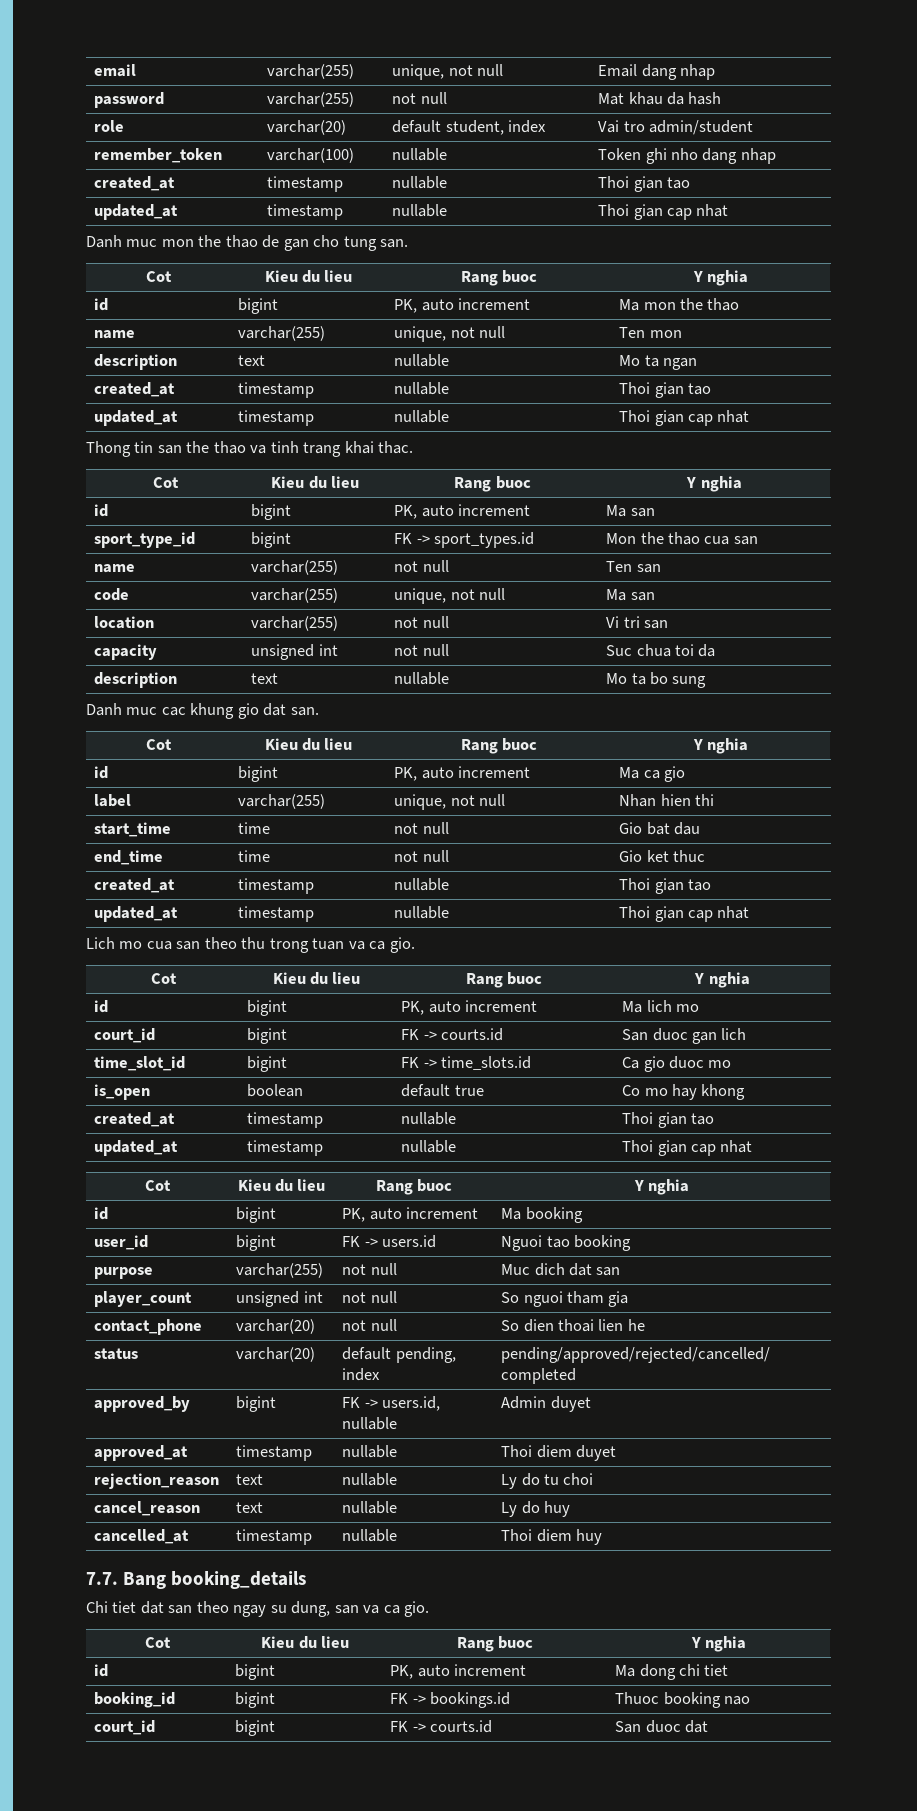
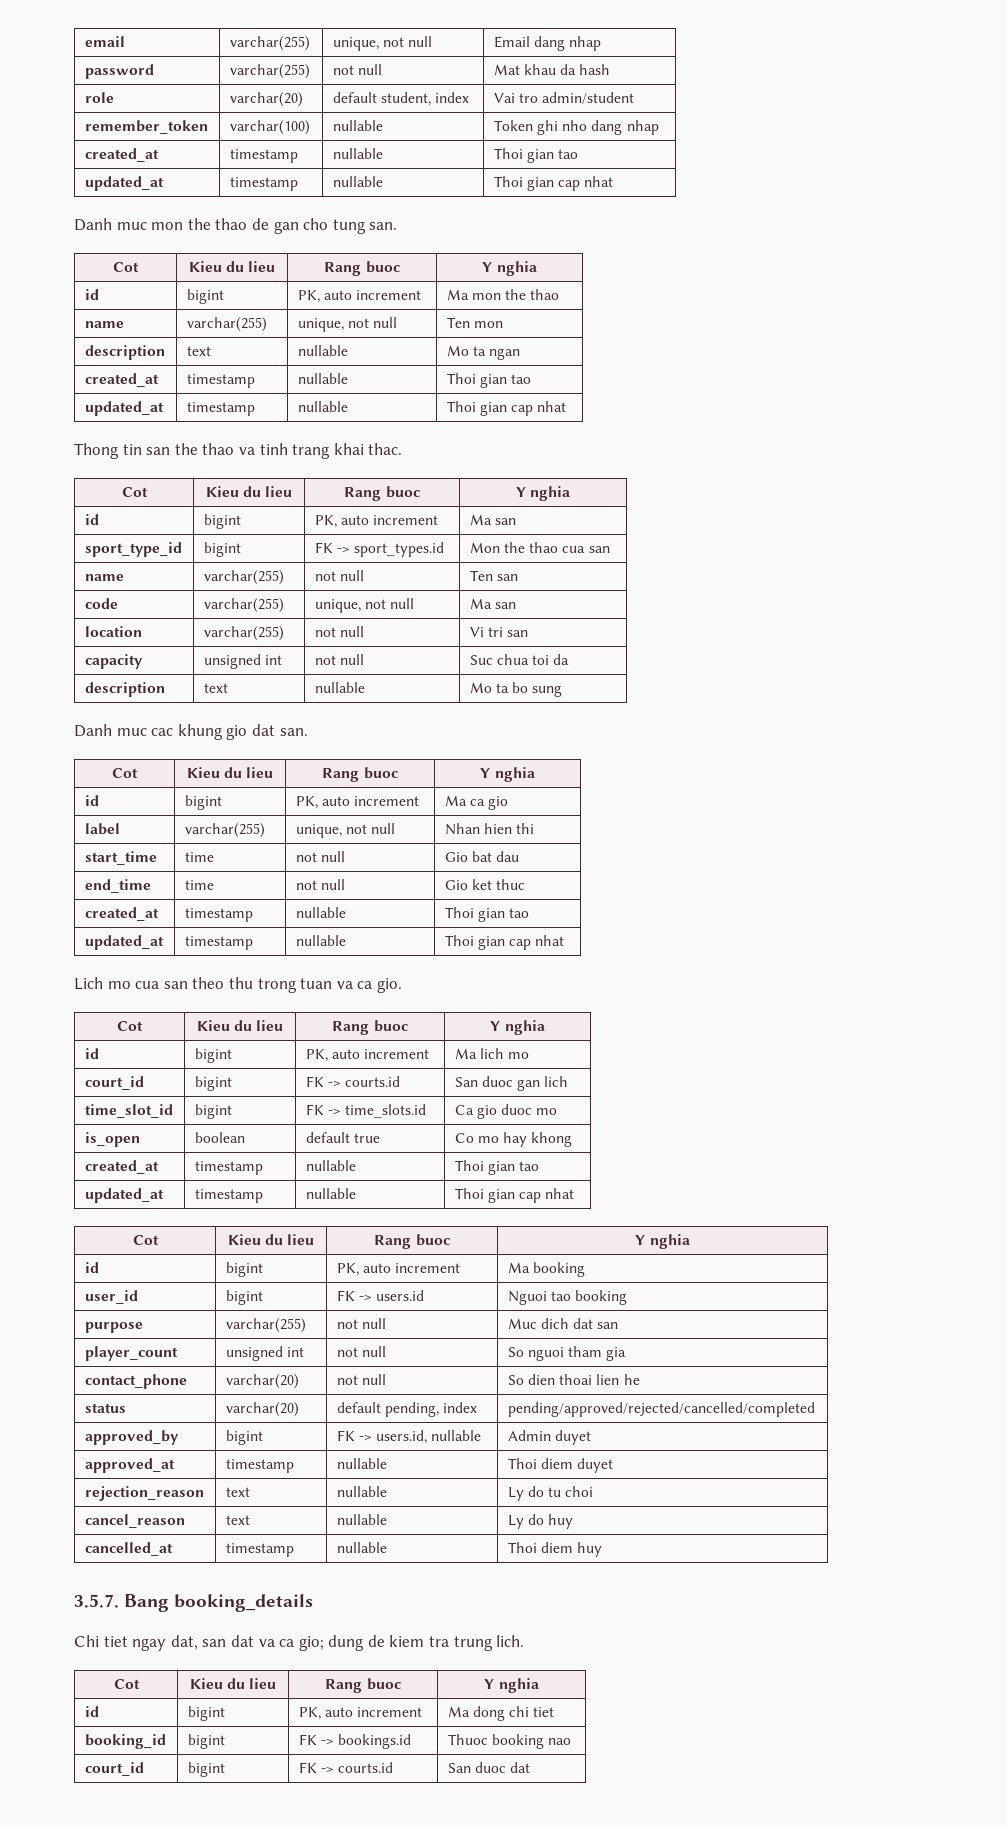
[86,1572,118,1585] 7.7. -> [74,1594,119,1608] 3.5.7.
[140,1601,430,1617] dat san theo ngay su dung, san va ca gio. -> [132,1635,525,1651] ngay dat, san dat va ca gio; dung de kiem tra trung lich.

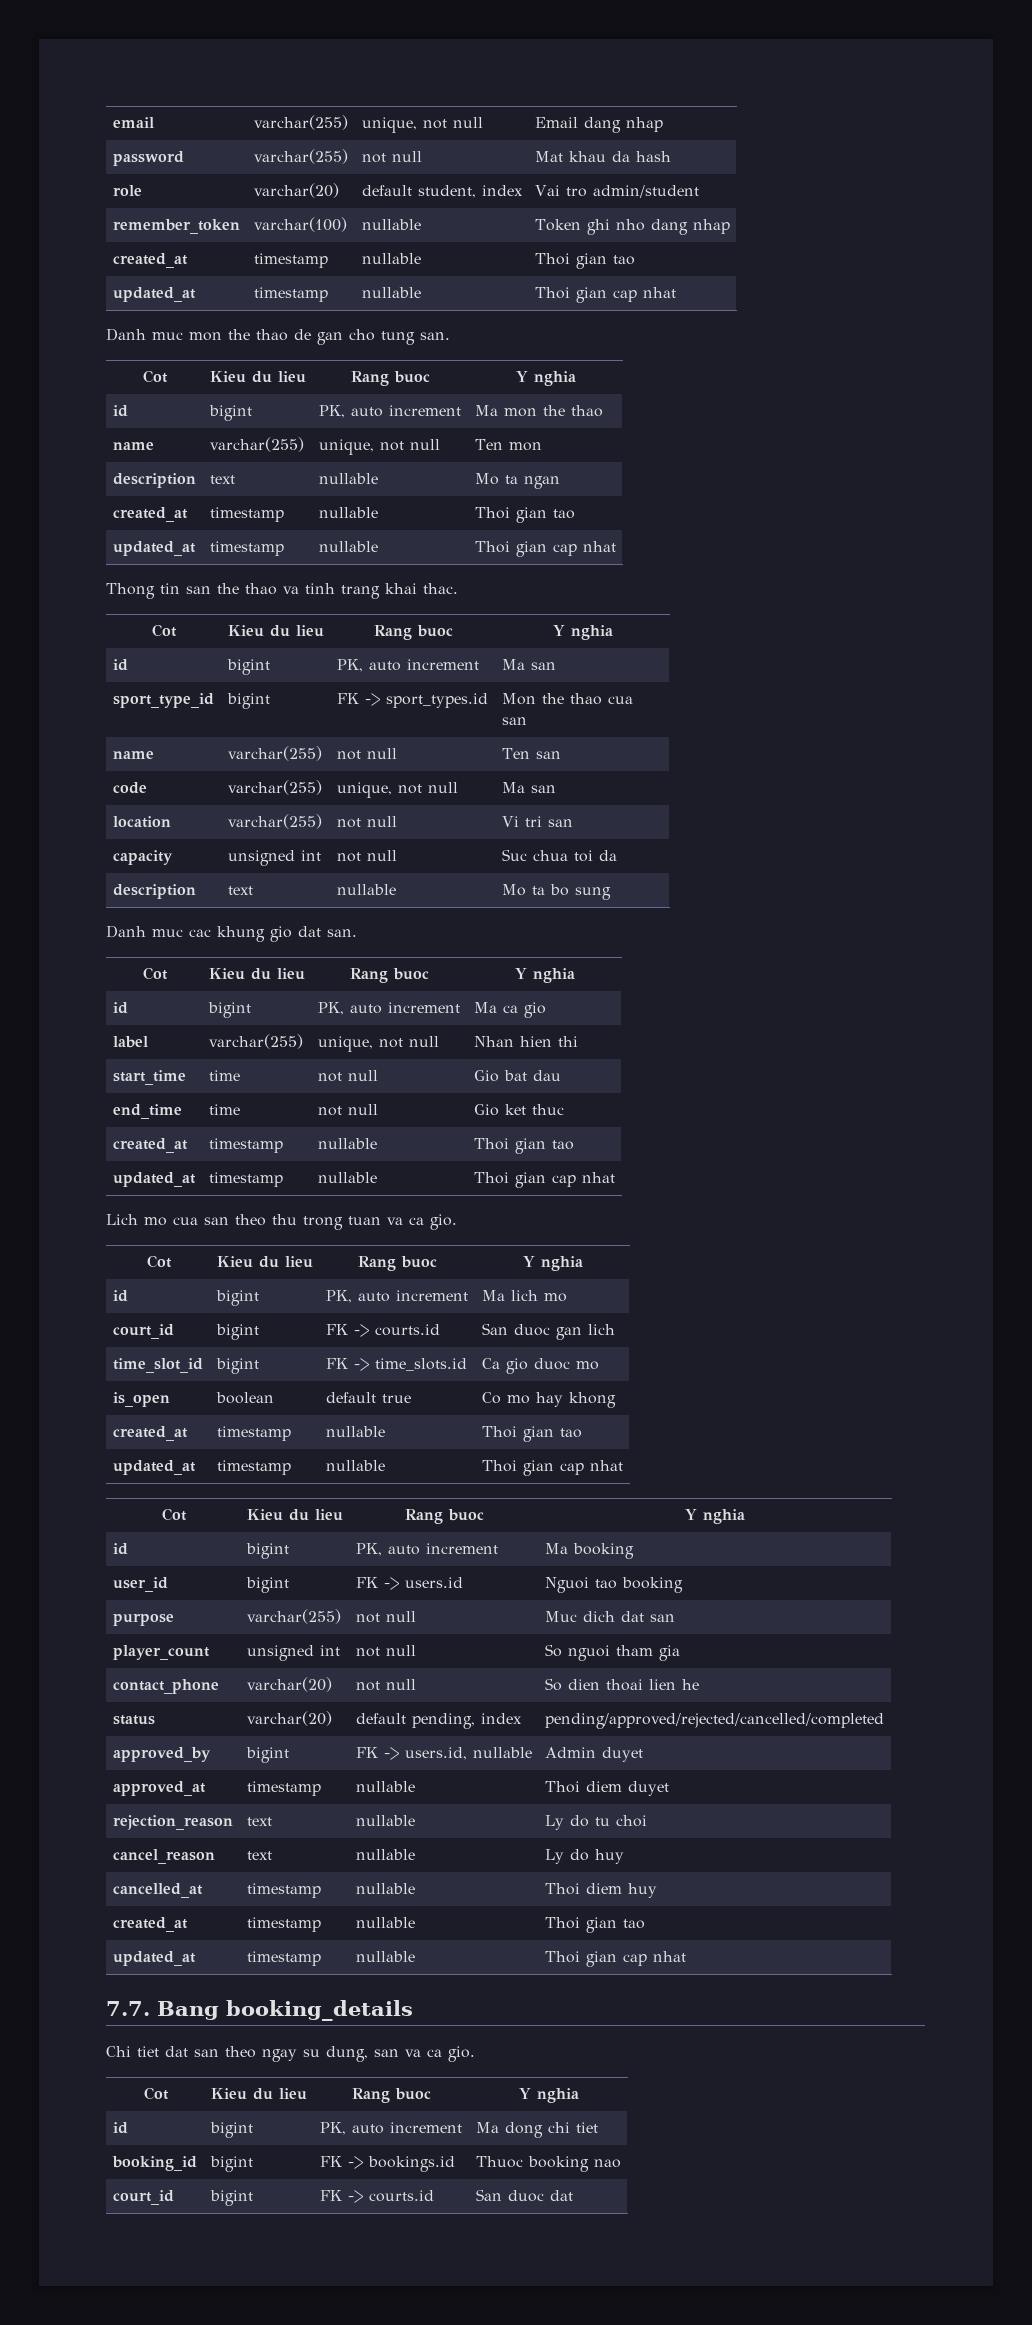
[74,1594,314,1612] [74,1635,525,1651] // 3.5.7. Bang booking_details // Chi tiet ngay dat, san dat va ca gio; dung de kiem tra trung lich. -> [112,1917,188,1932] [246,1917,321,1932] [355,1917,415,1928] [544,1917,645,1933] [112,1951,196,1966] [246,1951,321,1966] [355,1951,415,1962] [544,1951,686,1967] [106,2000,413,2021] [106,2046,475,2062] // created_at | timestamp | nullable | Thoi gian tao // updated_at | timestamp | nullable | Thoi gian cap nhat // 7.7. Bang booking_details // Chi tiet dat san theo ngay su dung, san va ca gio.

